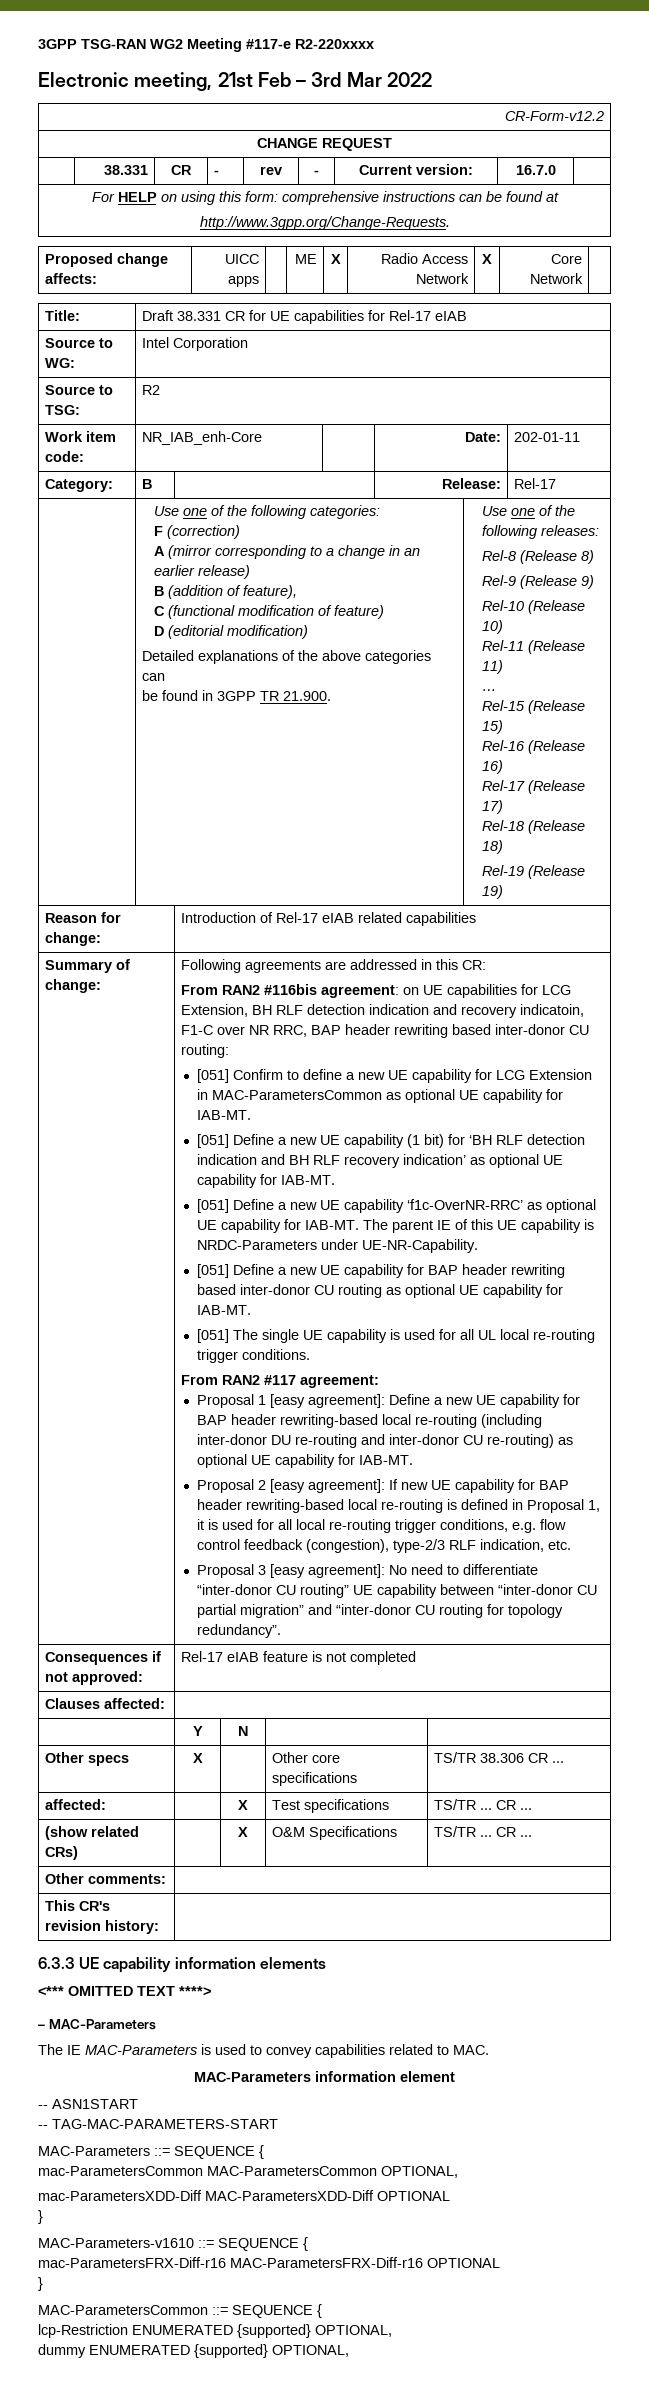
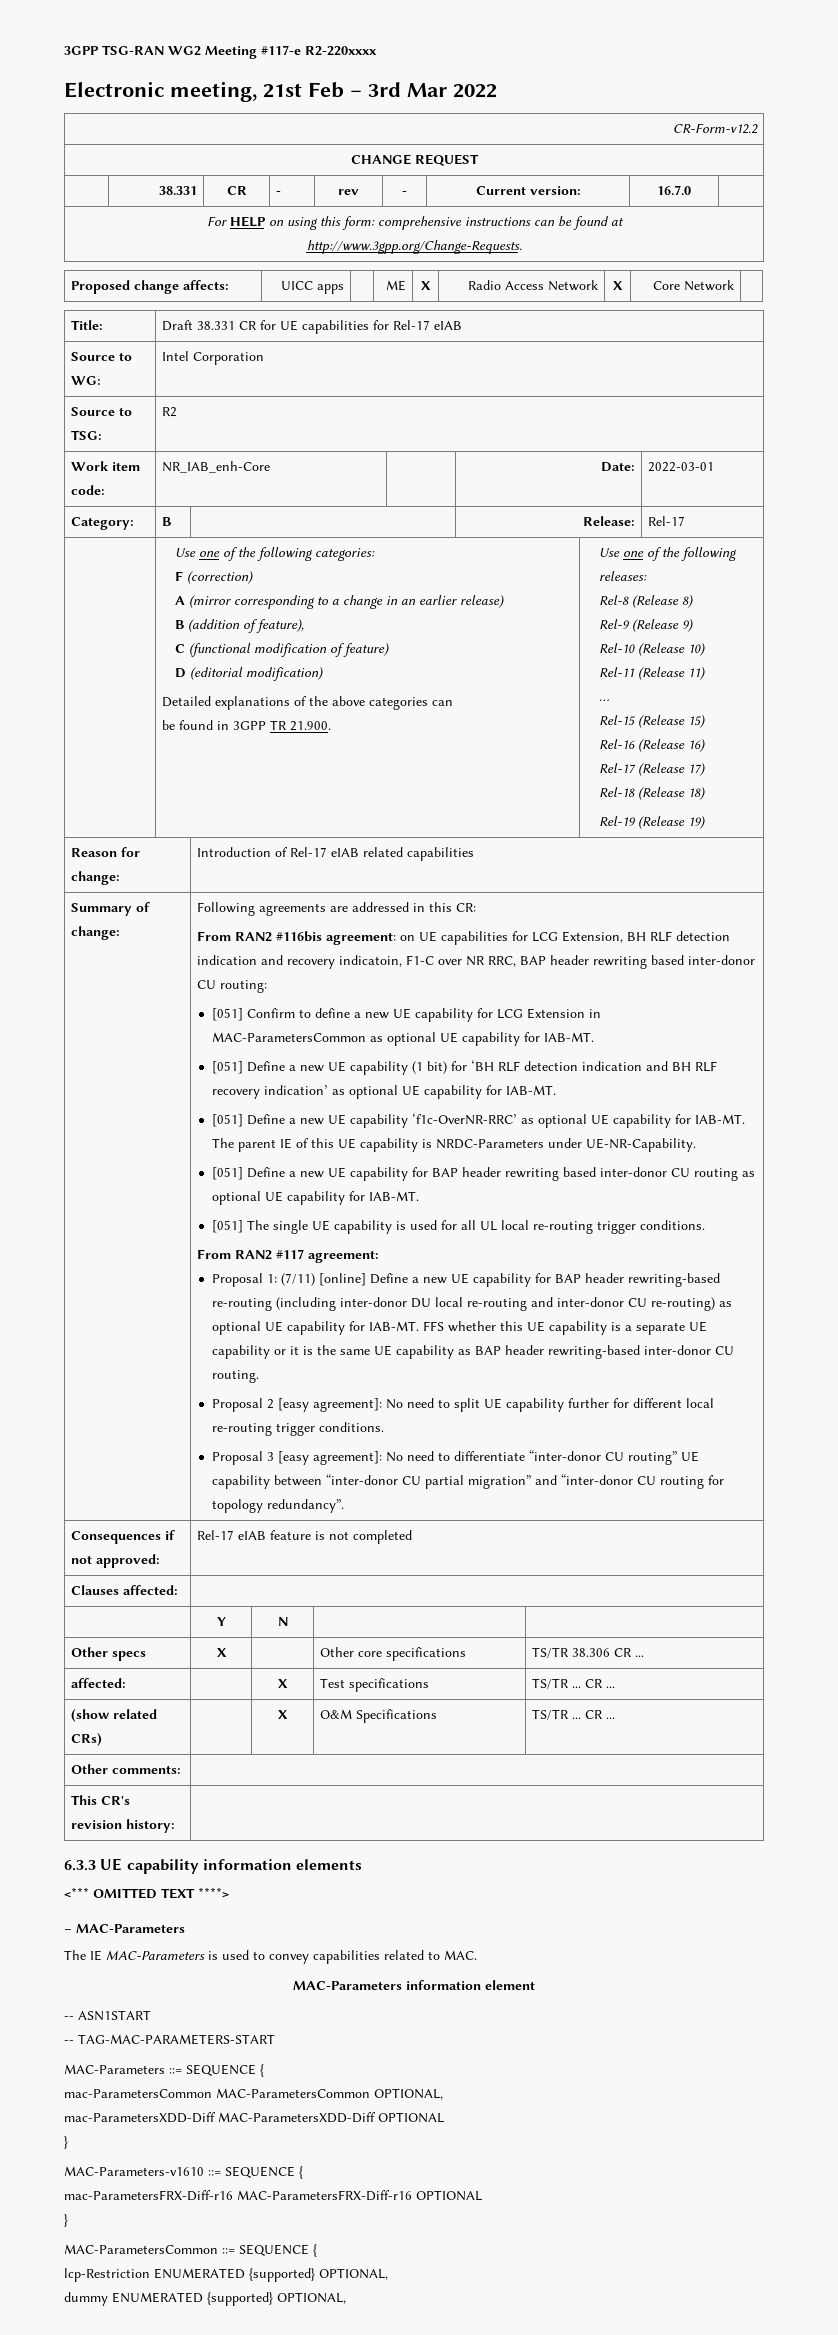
[513,432,580,442] 202-01-11 -> [647,462,714,472] 2022-03-01
[257,1394,385,1408] 1 [easy agreement]: -> [267,1273,367,1286] 1: (7/11) [online]
[381,1414,411,1425] local -> (721, 1280) none
(291, 1440) none -> [435,1297,464,1307] local
[196,1479,569,1493] [196,1499,600,1513] [196,1519,566,1533] [196,1539,571,1553] // Proposal 2 [easy agreement]: If new UE capability for BAP header rewriting-based local re-routing is defined in Proposal 1, it is used for all local re-routing trigger conditions, e.g. flow control feedback (congestion), type-2/3 RLF indication, etc. -> [423,1321,708,1335] [212,1345,735,1359] [212,1370,260,1383] [212,1398,715,1412] [212,1422,385,1436] FFS whether this UE capability is a separate UE capability or it is the same UE capability as BAP header rewriting-based inter-donor CU routing. // Proposal 2 [easy agreement]: No need to split UE capability further for different local re-routing trigger conditions.

